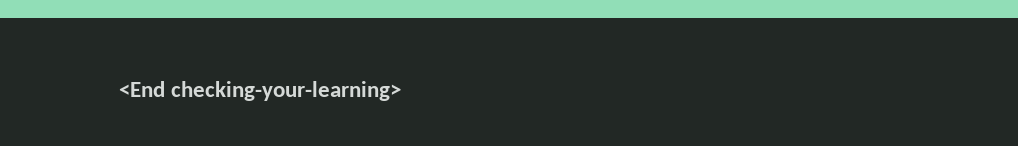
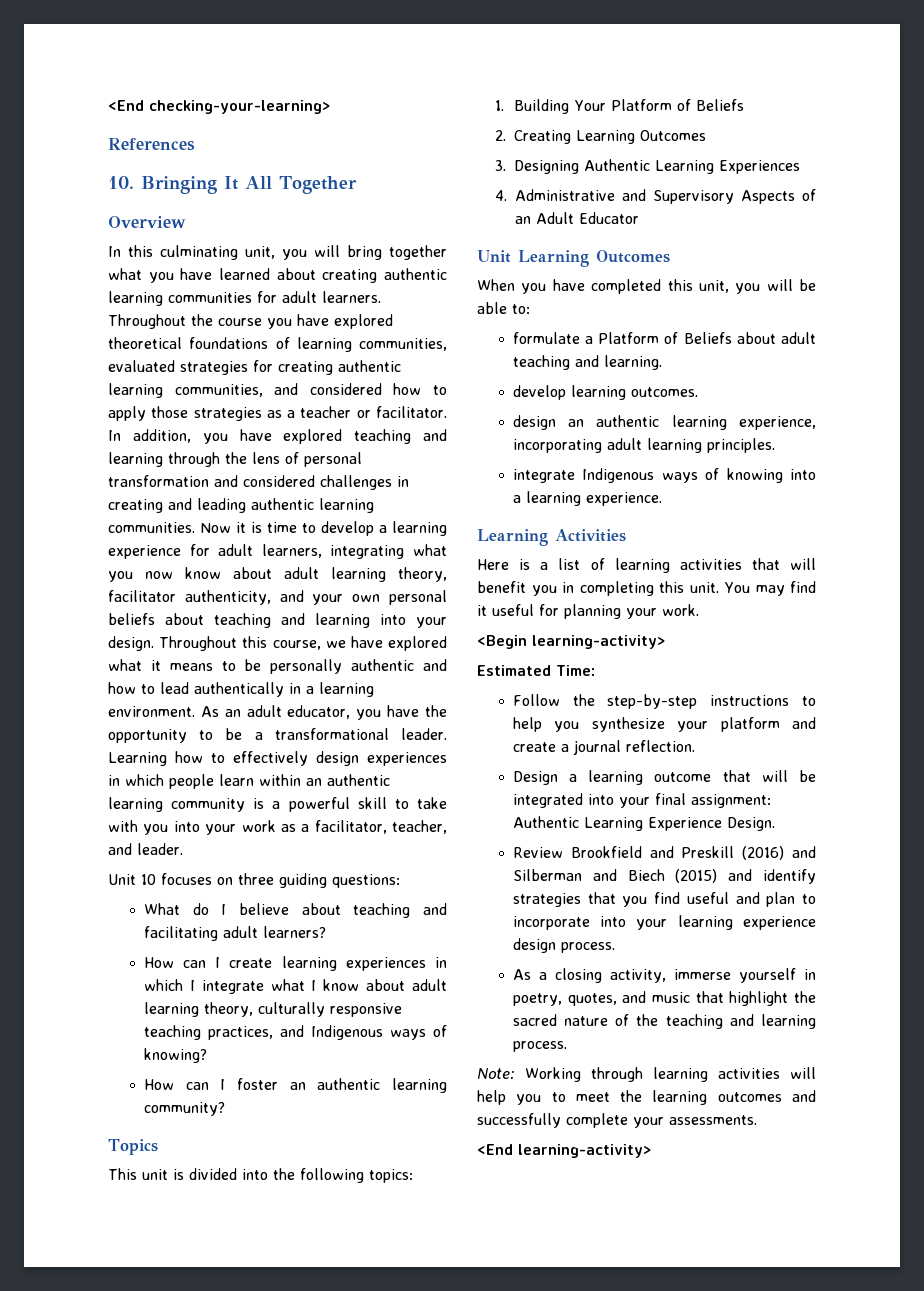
(402, 91) none -> [108,138,195,151] [108,176,357,194] [108,216,186,228] [108,245,447,260] [108,268,447,283] [108,291,381,306] [108,314,393,329] [108,337,447,352] [108,360,401,375] [108,383,447,398] [108,406,447,421] [108,429,447,444] [108,452,362,467] [108,475,409,490] [108,498,374,513] [108,521,447,536] [108,544,447,559] [108,567,447,582] [108,590,448,605] [108,613,447,628] [108,636,447,651] [108,659,447,674] [108,682,374,697] [108,705,447,720] [108,728,447,743] [108,751,447,766] [108,774,390,789] [108,797,447,812] [108,820,447,835] [108,843,183,855] [108,873,400,888] [143,903,448,918] [143,926,326,941] [143,956,448,971] [143,979,447,994] [143,1002,402,1017] [143,1025,447,1040] [143,1048,207,1063] [143,1078,448,1093] [143,1102,225,1116] [108,1139,158,1155] [108,1168,413,1183] [495,99,744,114] [495,130,707,144] [495,159,801,174] [495,189,816,204] [515,212,640,224] [477,250,670,267] [477,279,816,294] [477,302,530,314] [512,332,816,344] [512,355,662,370] [512,385,698,400] [512,415,816,430] [512,438,775,453] [512,468,816,483] [512,491,662,506] [477,529,626,546] [477,558,816,573] [477,581,816,596] [477,604,699,619] [477,635,665,649] [477,665,595,676] [512,694,816,709] [512,717,816,732] [512,740,695,755] [512,770,816,785] [512,793,771,808] [512,816,775,831] [512,846,816,860] [512,869,816,884] [512,892,816,907] [512,915,816,930] [512,938,615,953] [512,968,816,983] [512,991,816,1006] [512,1014,816,1029] [512,1041,567,1052] [477,1067,816,1082] [477,1090,816,1105] [477,1113,757,1128] [477,1144,651,1158] // References // 10. Bringing It All Together // Overview // In this culminating unit, you will bring together what you have learned about creating authentic learning communities for adult learners. Throughout the course you have explored theoretical foundations of learning communities, evaluated strategies for creating authentic learning communities, and considered how to apply those strategies as a teacher or facilitator. In addition, you have explored teaching and learning through the lens of personal transformation and considered challenges in creating and leading authentic learning communities. Now it is time to develop a learning experience for adult learners, integrating what you now know about adult learning theory, facilitator authenticity, and your own personal beliefs about teaching and learning into your design. Throughout this course, we have explored what it means to be personally authentic and how to lead authentically in a learning environment. As an adult educator, you have the opportunity to be a transformational leader. Learning how to effectively design experiences in which people learn within an authentic learning community is a powerful skill to take with you into your work as a facilitator, teacher, and leader. // Unit 10 focuses on three guiding questions: // What do I believe about teaching and facilitating adult learners? // How can I create learning experiences in which I integrate what I know about adult learning theory, culturally responsive teaching practices, and Indigenous ways of knowing? // How can I foster an authentic learning community? // Topics // This unit is divided into the following topics: // 1. Building Your Platform of Beliefs // 2. Creating Learning Outcomes // 3. Designing Authentic Learning Experiences // 4. Administrative and Supervisory Aspects of an Adult Educator // Unit Learning Outcomes // When you have completed this unit, you will be able to: // formulate a Platform of Beliefs about adult teaching and learning. // develop learning outcomes. // design an authentic learning experience, incorporating adult learning principles. // integrate Indigenous ways of knowing into a learning experience. // Learning Activities // Here is a list of learning activities that will benefit you in completing this unit. You may find it useful for planning your work. // <Begin learning-activity> // Estimated Time: // Follow the step-by-step instructions to help you synthesize your platform and create a journal reflection. // Design a learning outcome that will be integrated into your final assignment: Authentic Learning Experience Design. // Review Brookfield and Preskill (2016) and Silberman and Biech (2015) and identify strategies that you find useful and plan to incorporate into your learning experience design process. // As a closing activity, immerse yourself in poetry, quotes, and music that highlight the sacred nature of the teaching and learning process. // Note: Working through learning activities will help you to meet the learning outcomes and successfully complete your assessments. // <End learning-activity>

